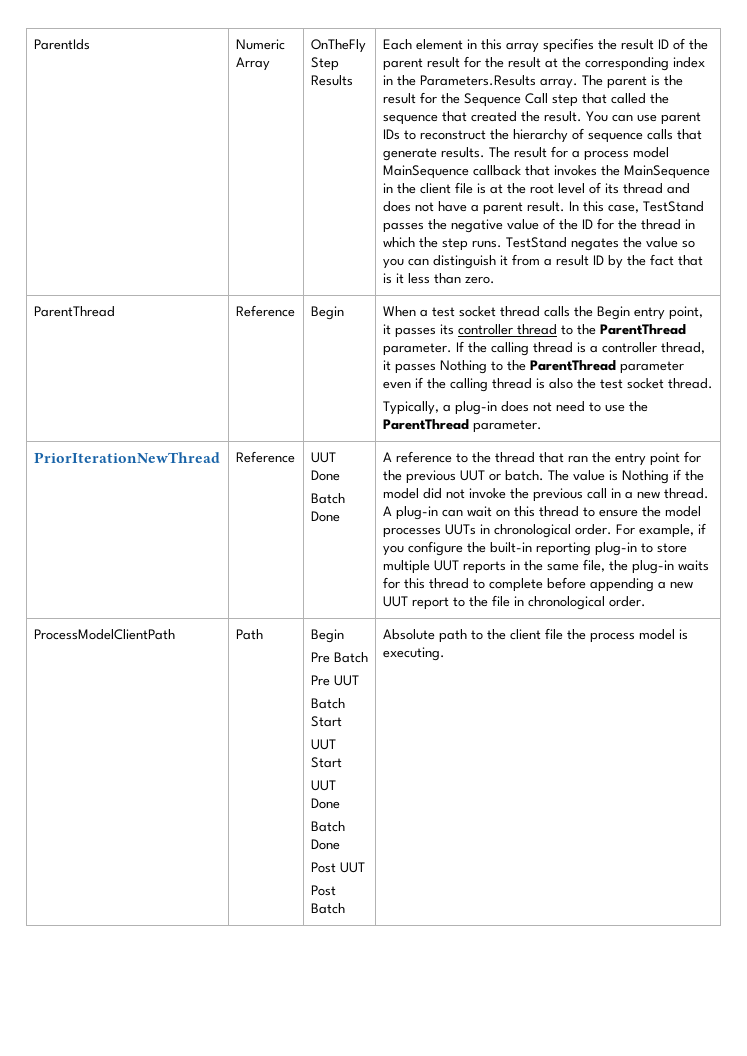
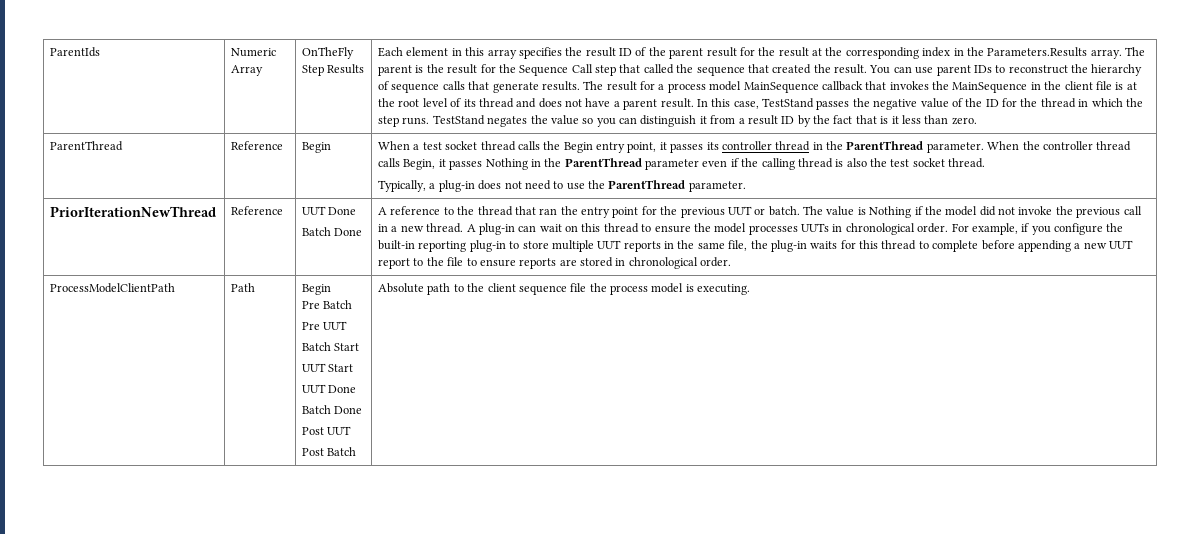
[560,324,686,335] [382,341,705,356] to the ParentThread parameter. If the calling thread is a controller thread, -> [812,141,1132,153] [378,158,436,170] in the ParentThread parameter. When the controller thread calls Begin,
[490,361,503,371] to -> [530,159,541,167] in
(510, 601) none -> [466,257,614,269] to ensure reports are stored
(541, 634) none -> [518,285,567,295] sequence

